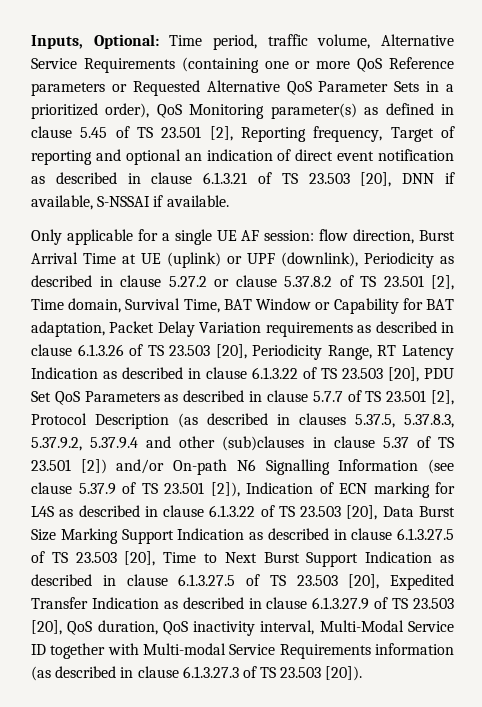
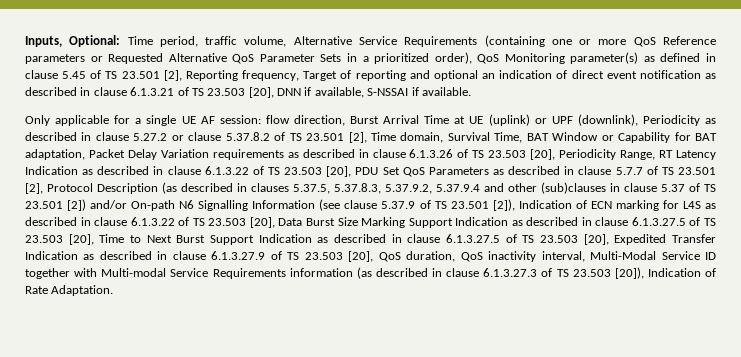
[325,666,363,681] [20]). -> [614,267,716,279] [25,285,114,296] [20]), Indication of Rate Adaptation.

